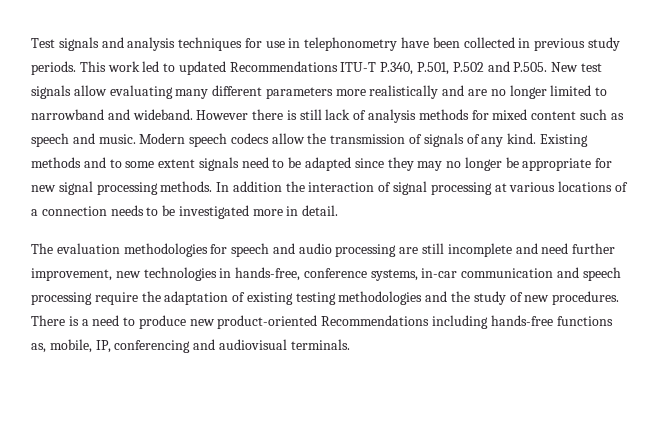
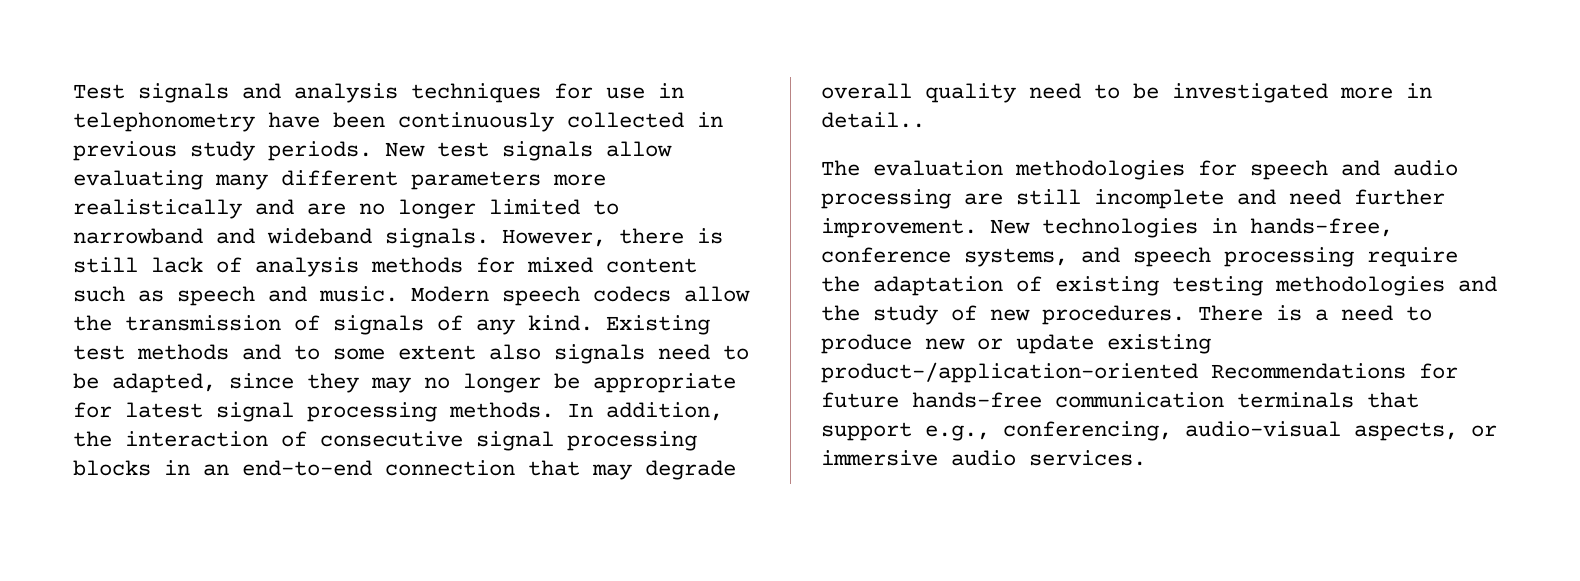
(460, 42) none -> [398,112,554,132] continuously
[79,61,548,75] This work led to updated Recommendations ITU-T P.340, P.501, P.502 and P.505. -> (372, 151) none
[132,109,249,120] wideband. However -> [267,228,606,248] wideband signals. However,
(588, 140) none -> [73,345,125,360] test
(196, 163) none -> [489,344,541,360] also
[305,157,352,171] adapted -> [112,373,216,393] adapted,
[31,185,56,192] new -> [125,402,203,418] latest
[232,181,282,192] addition -> [606,402,723,421] addition,
[393,181,628,195] [31,205,144,216] signal processing at various locations of a connection needs -> [320,431,697,451] [73,460,736,480] [821,83,1081,103] consecutive signal processing blocks in an end-to-end connection that may degrade overall quality need
[302,205,339,216] detail. -> [821,112,925,128] detail..
[31,268,141,281] improvement, new -> [821,218,1030,238] improvement. New
[421,268,554,278] in-car communication -> (1068, 257) none
[217,315,613,329] [31,339,350,353] product-oriented Recommendations including hands-free functions as, mobile, IP, conferencing and audiovisual terminals. -> [977,334,1211,354] [821,362,1458,383] [821,392,1419,408] [821,421,1497,441] [821,450,1146,466] or update existing product-/application-oriented Recommendations for future hands-free communication terminals that support e.g., conferencing, audio-visual aspects, or immersive audio services.

